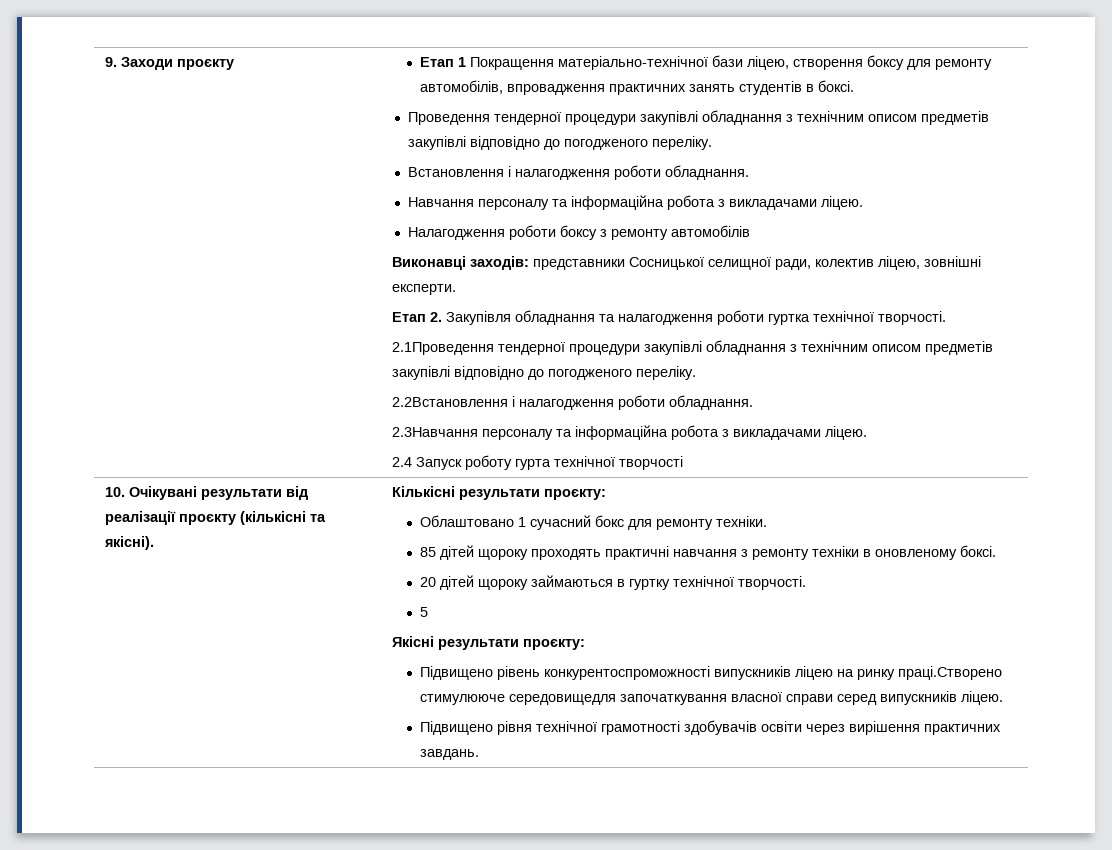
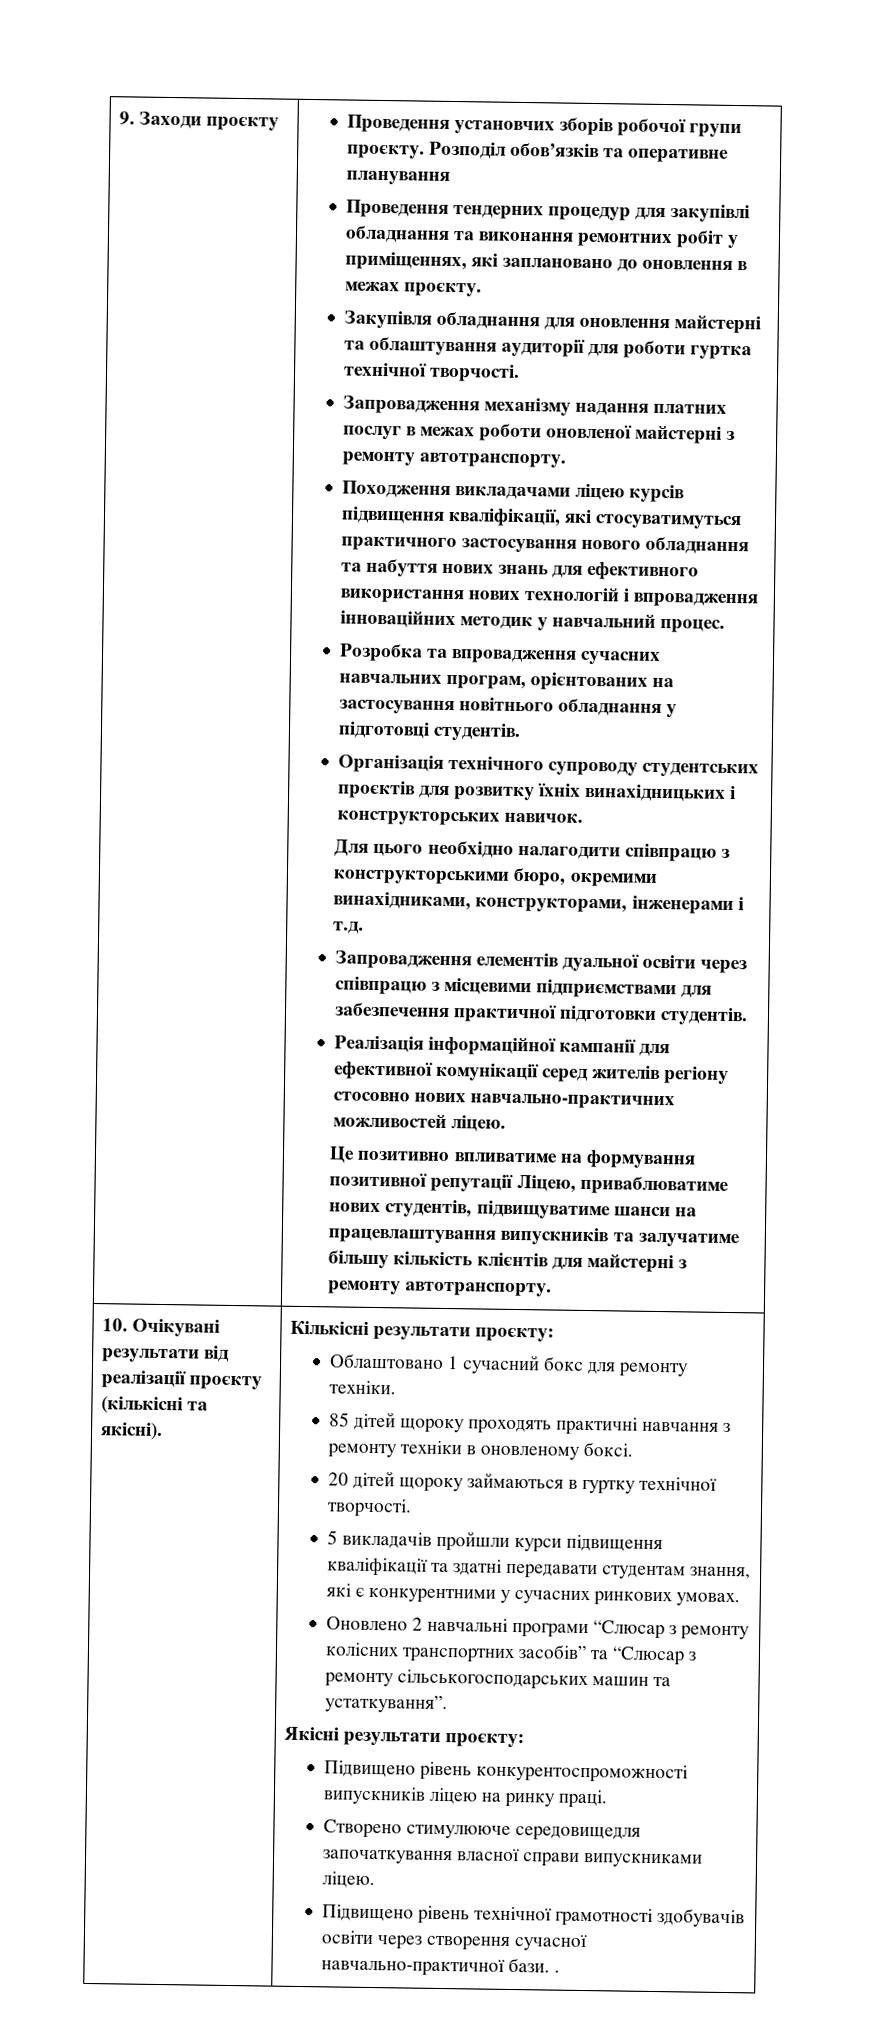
[420,55,993,70] [420,80,855,95] [407,110,989,125] [407,136,712,150] [407,165,749,180] [407,195,863,210] [407,225,750,240] [391,256,981,270] [391,284,456,295] [391,310,946,325] [391,340,993,355] [391,366,696,380] [391,395,753,410] [391,425,867,440] [391,455,683,470] Етап 1 Покращення матеріально-технічної бази ліцею, створення боксу для ремонту автомобілів, впровадження практичних занять студентів в боксі. // Проведення тендерної процедури закупівлі обладнання з технічним описом предметів закупівлі відповідно до погодженого переліку. // Встановлення і налагодження роботи обладнання. // Навчання персоналу та інформаційна робота з викладачами ліцею. // Налагодження роботи боксу з ремонту автомобілів // Виконавці заходів: представники Сосницької селищної ради, колектив ліцею, зовнішні експерти. // Етап 2. Закупівля обладнання та налагодження роботи гуртка технічної творчості. // 2.1Проведення тендерної процедури закупівлі обладнання з технічним описом предметів закупівлі відповідно до погодженого переліку. // 2.2Встановлення і налагодження роботи обладнання. // 2.3Навчання персоналу та інформаційна робота з викладачами ліцею. // 2.4 Запуск роботу гурта технічної творчості -> [346,114,743,138] [346,141,730,163] [345,170,450,185] [345,199,751,223] [344,225,740,249] [344,251,749,272] [344,281,482,297] [343,310,762,334] [343,336,753,360] [343,362,520,382] [342,395,728,416] [342,423,736,444] [341,451,566,468] [341,480,686,503] [340,506,743,530] [340,536,750,555] [340,558,700,581] [339,587,759,608] [339,610,726,633] [338,643,662,665] [338,672,675,691] [338,697,678,718] [337,721,521,741] [337,754,760,778] [337,780,737,802] [336,810,583,826] [334,839,730,862] [333,867,657,887] [333,891,744,915] [333,921,365,934] [334,950,748,974] [334,976,713,999] [333,1002,749,1026] [333,1035,671,1057] [333,1061,730,1084] [332,1091,675,1110] [332,1113,506,1132] [329,1146,696,1169] [329,1172,729,1195] [329,1199,697,1220] [328,1226,740,1248] [328,1250,687,1273] [328,1280,553,1297] Проведення установчих зборів робочої групи проєкту. Розподіл обов’язків та оперативне планування // Проведення тендерних процедур для закупівлі обладнання та виконання ремонтних робіт у приміщеннях, які заплановано до оновлення в межах проєкту. // Закупівля обладнання для оновлення майстерні та облаштування аудиторії для роботи гуртка технічної творчості. // Запровадження механізму надання платних послуг в межах роботи оновленої майстерні з ремонту автотранспорту. // Походження викладачами ліцею курсів підвищення кваліфікації, які стосуватимуться практичного застосування нового обладнання та набуття нових знань для ефективного використання нових технологій і впровадження інноваційних методик у навчальний процес. // Розробка та впровадження сучасних навчальних програм, орієнтованих на застосування новітнього обладнання у підготовці студентів. // Організація технічного супроводу студентських проєктів для розвитку їхніх винахідницьких і конструкторських навичок. // Для цього необхідно налагодити співпрацю з конструкторськими бюро, окремими винахідниками, конструкторами, інженерами і т.д. // Запровадження елементів дуальної освіти через співпрацю з місцевими підприємствами для забезпечення практичної підготовки студентів. // Реалізація інформаційної кампанії для ефективної комунікації серед жителів регіону стосовно нових навчально-практичних можливостей ліцею. // Це позитивно впливатиме на формування позитивної репутації Ліцею, приваблюватиме нових студентів, підвищуватиме шанси на працевлаштування випускників та залучатиме більшу кількість клієнтів для майстерні з ремонту автотранспорту.
(429, 612) none -> [341,1531,664,1553] [326,1557,752,1580] [325,1583,741,1607] [325,1616,751,1640] [324,1642,697,1665] [323,1669,672,1690] [324,1694,448,1714] викладачів пройшли курси підвищення кваліфікації та здатні передавати студентам знання, які є конкурентними у сучасних ринкових умовах. // Оновлено 2 навчальні програми “Слюсар з ремонту колісних транспортних засобів” та “Слюсар з ремонту сільськогосподарських машин та устаткування”.
[898,666,1003,680] праці.Створено -> [558,1789,609,1808] [322,1819,402,1838] праці. // Створено
[837,691,958,705] серед випускників -> [583,1853,704,1868] випускниками
[497,721,533,735] рівня -> [416,1905,470,1924] рівень
[849,721,1002,735] [420,749,480,760] вирішення практичних завдань. -> [425,1934,588,1952] [320,1957,560,1976] створення сучасної навчально-практичної бази. .

